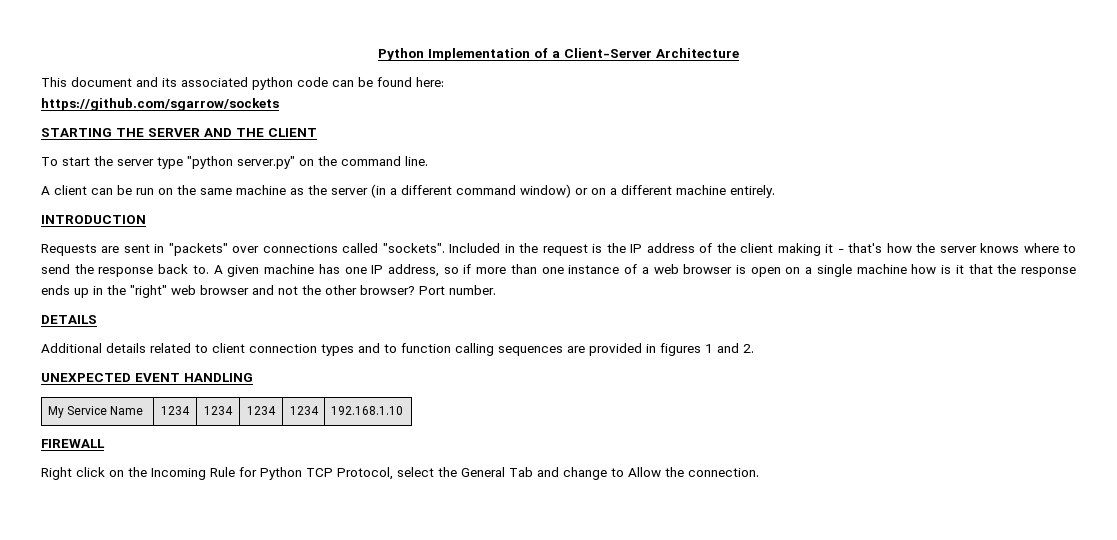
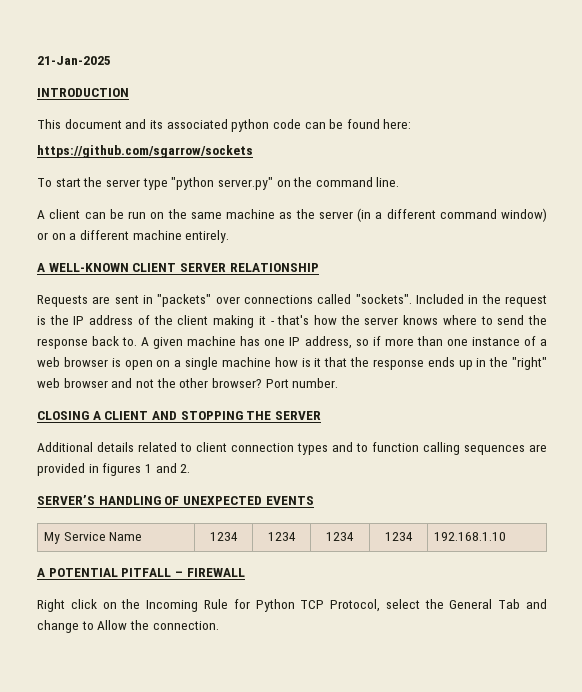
[378,48,739,61] Python Implementation of a Client-Server Architecture -> [37,56,111,65] [37,88,129,97] 21-Jan-2025 // INTRODUCTION
[41,128,317,137] // STARTING THE SERVER AND THE CLIENT -> (253, 151) none
[41,215,146,224] INTRODUCTION -> [37,263,319,272] A WELL-KNOWN CLIENT SERVER RELATIONSHIP
[41,315,97,324] DETAILS -> [37,411,321,420] CLOSING A CLIENT AND STOPPING THE SERVER
[41,373,253,382] UNEXPECTED EVENT HANDLING -> [37,495,314,505] SERVER’S HANDLING OF UNEXPECTED EVENTS
(403, 410) none -> [37,568,183,577] A POTENTIAL PITFALL –

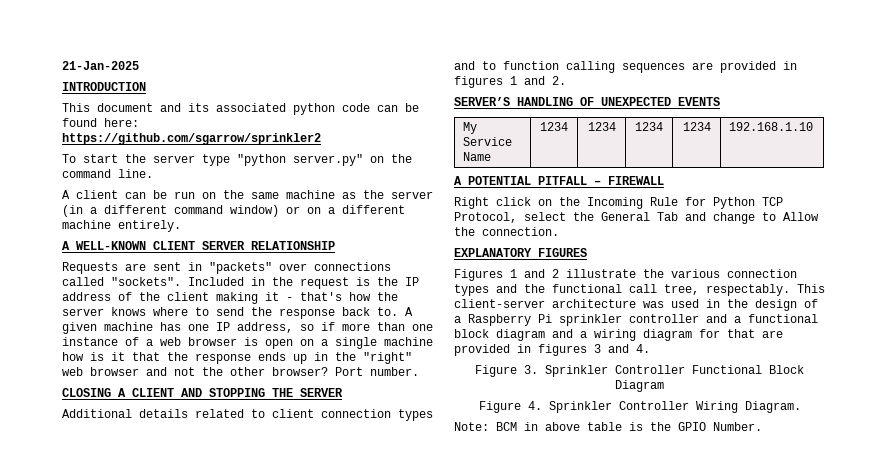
[37,145,253,158] https://github.com/sgarrow/sockets -> [62,133,321,145] https://github.com/sgarrow/sprinkler2
(219, 625) none -> [454,248,587,257] [454,269,797,281] [454,284,825,296] [454,299,818,311] [454,314,818,326] [454,329,783,341] [454,344,650,356] [475,365,804,377] [615,380,664,392] [478,401,801,413] [454,422,762,431] // EXPLANATORY FIGURES // Figures 1 and 2 illustrate the various connection types and the functional call tree, respectably. This client-server architecture was used in the design of a Raspberry Pi sprinkler controller and a functional block diagram and a wiring diagram for that are provided in figures 3 and 4. // Figure 3. Sprinkler Controller Functional Block Diagram // Figure 4. Sprinkler Controller Wiring Diagram. // Note: BCM in above table is the GPIO Number.

